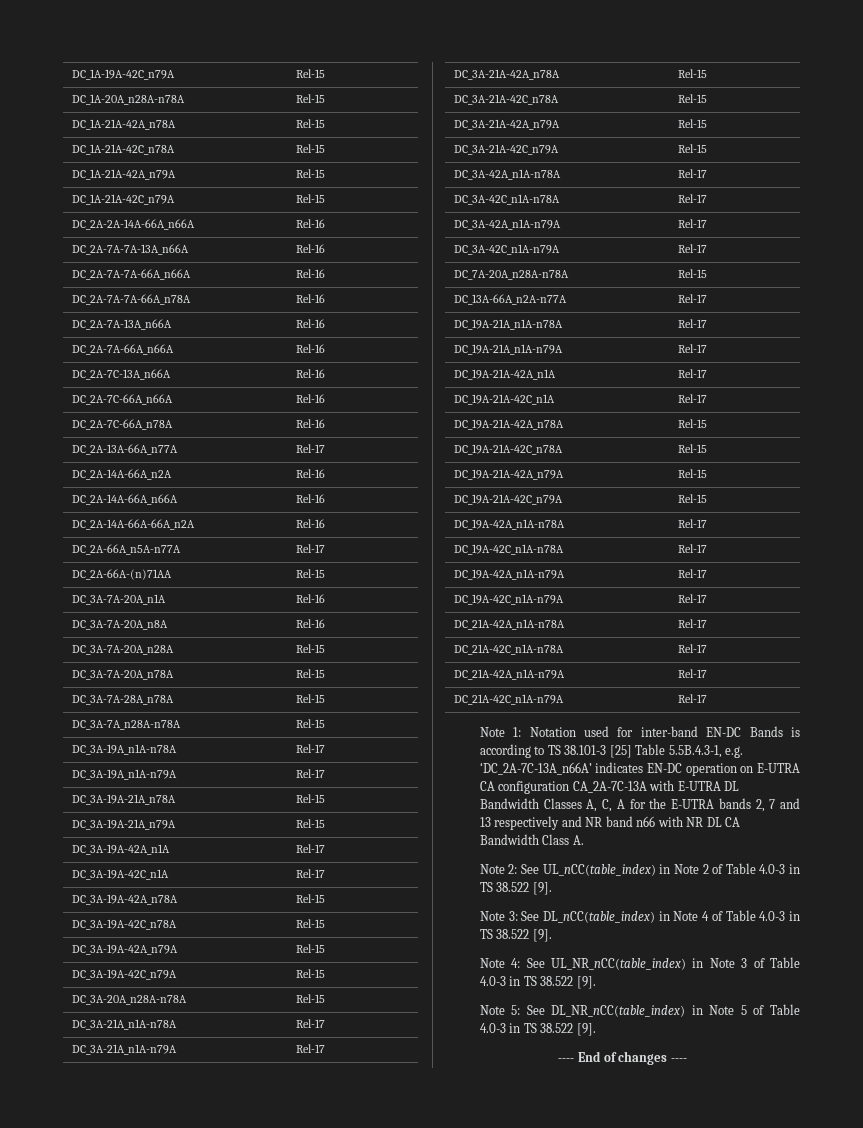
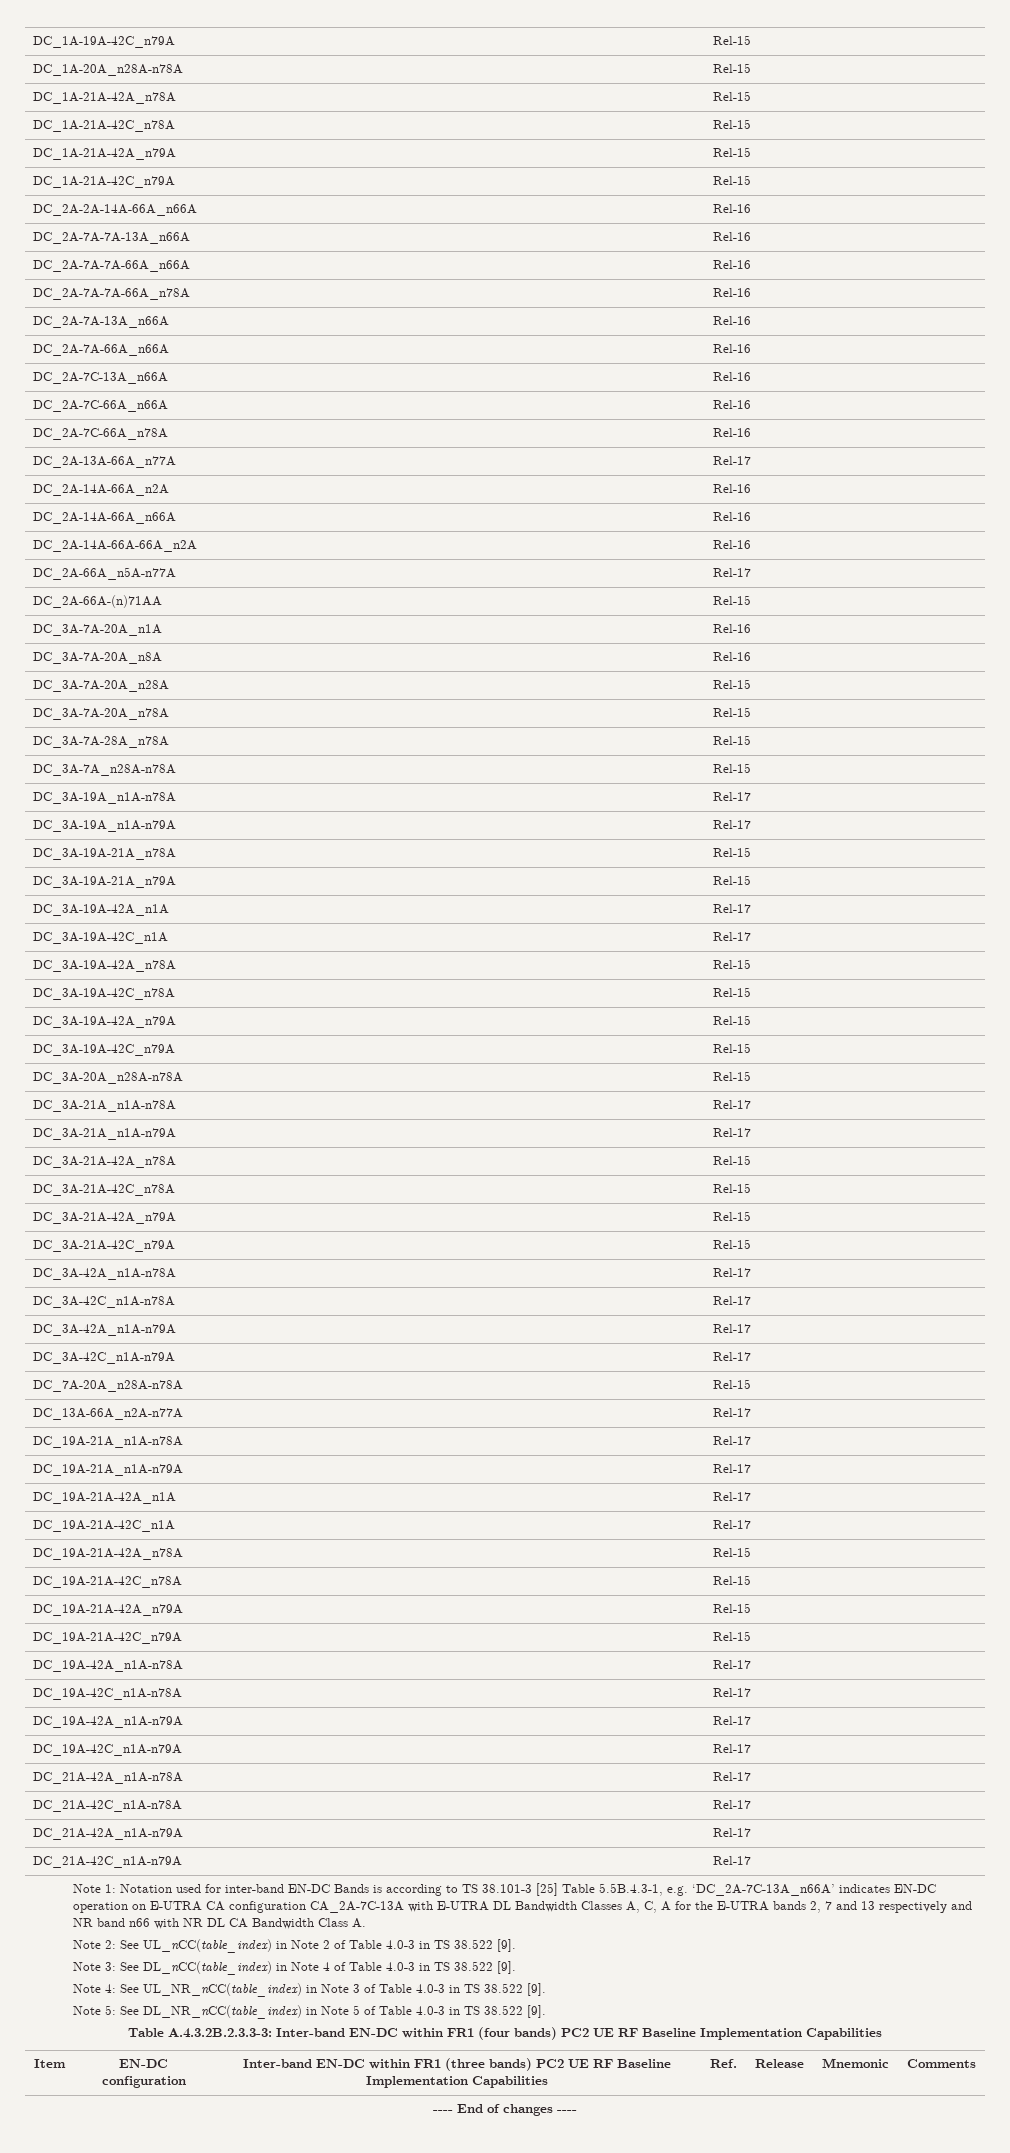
(596, 1029) none -> [128,2027,882,2040] [34,2059,66,2068] [119,2059,168,2068] [101,2076,186,2088] [243,2058,671,2071] [366,2076,548,2088] [709,2059,737,2068] [754,2059,804,2068] [821,2058,889,2068] [906,2059,976,2068] // Table A.4.3.2B.2.3.3-3: Inter-band EN-DC within FR1 (four bands) PC2 UE RF Baseline Implementation Capabilities // Item | EN-DC configuration | Inter-band EN-DC within FR1 (three bands) PC2 UE RF Baseline Implementation Capabilities | Ref. | Release | Mnemonic | Comments

